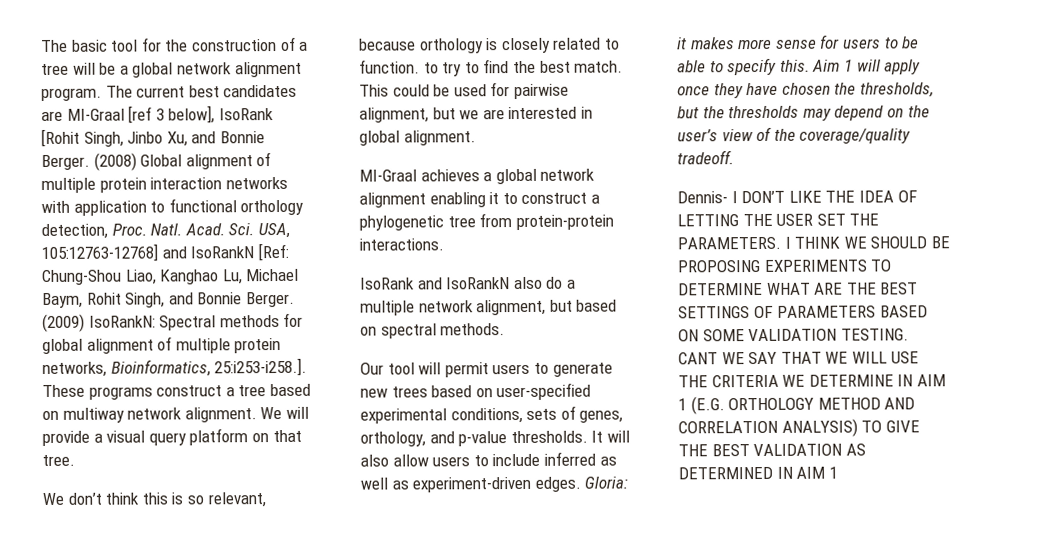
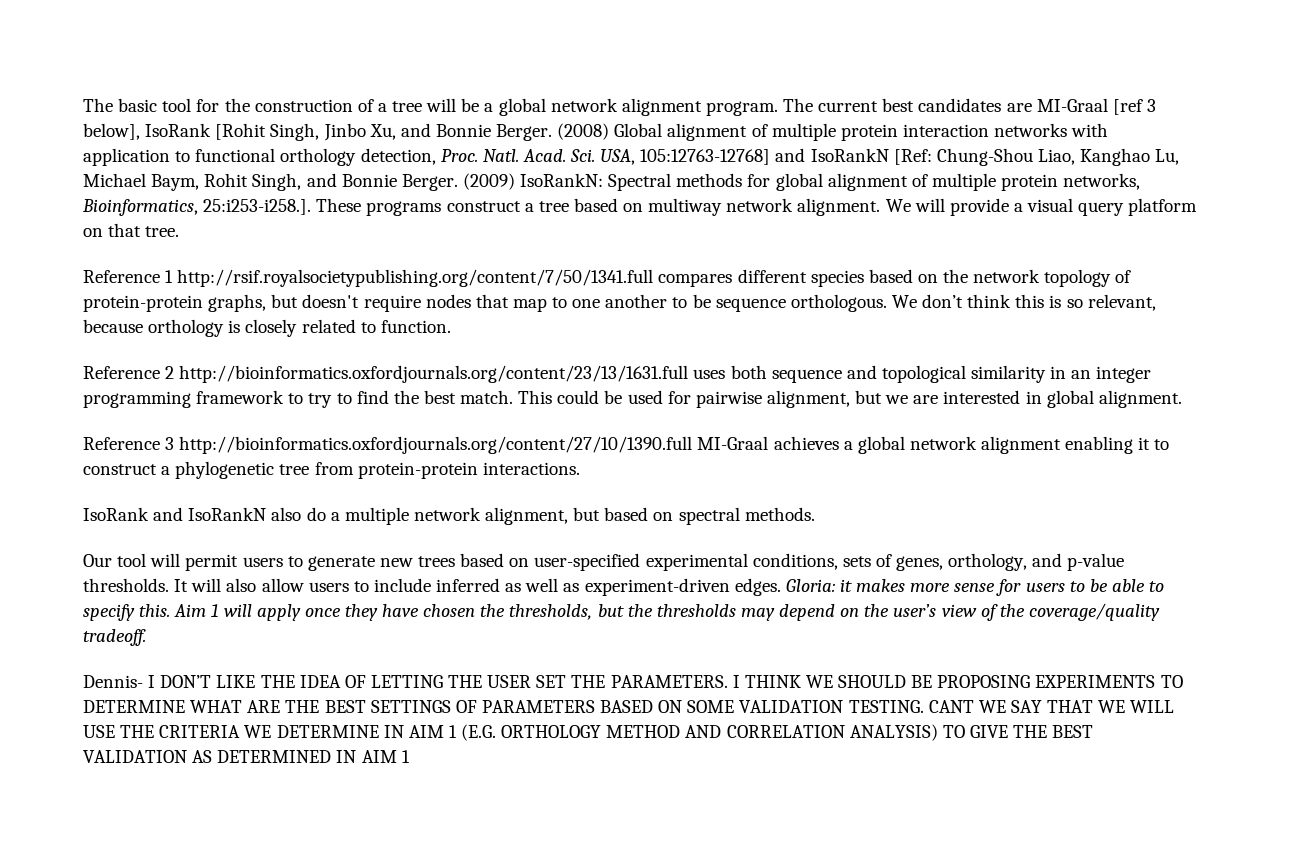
(75, 460) none -> [83,269,1132,287] [83,294,887,312] Reference 1 http://rsif.royalsocietypublishing.org/content/7/50/1341.full compares different species based on the network topology of protein-protein graphs, but doesn't require nodes that map to one another to be sequence orthologous.
(420, 66) none -> [83,365,1152,383] [83,390,285,408] // Reference 2 http://bioinformatics.oxfordjournals.org/content/23/13/1631.full uses both sequence and topological similarity in an integer programming framework
(476, 138) none -> [83,436,693,454] Reference 3 http://bioinformatics.oxfordjournals.org/content/27/10/1390.full

